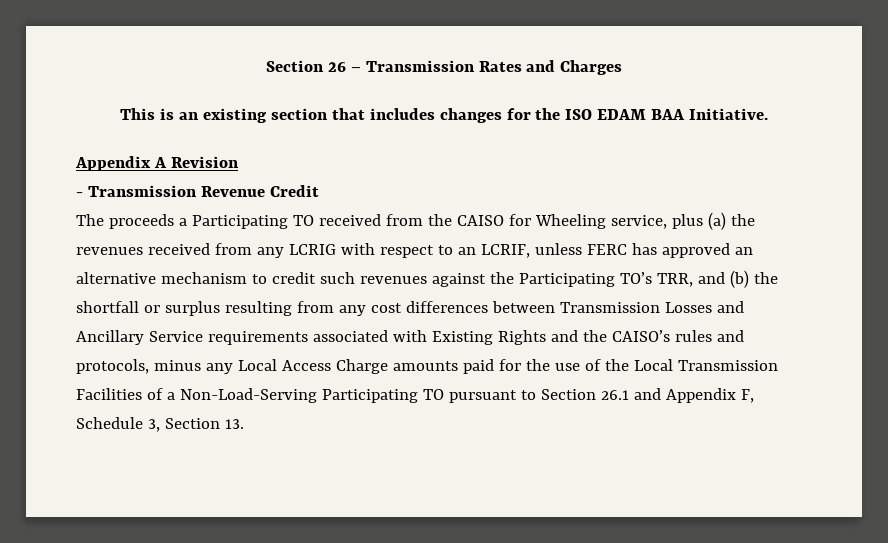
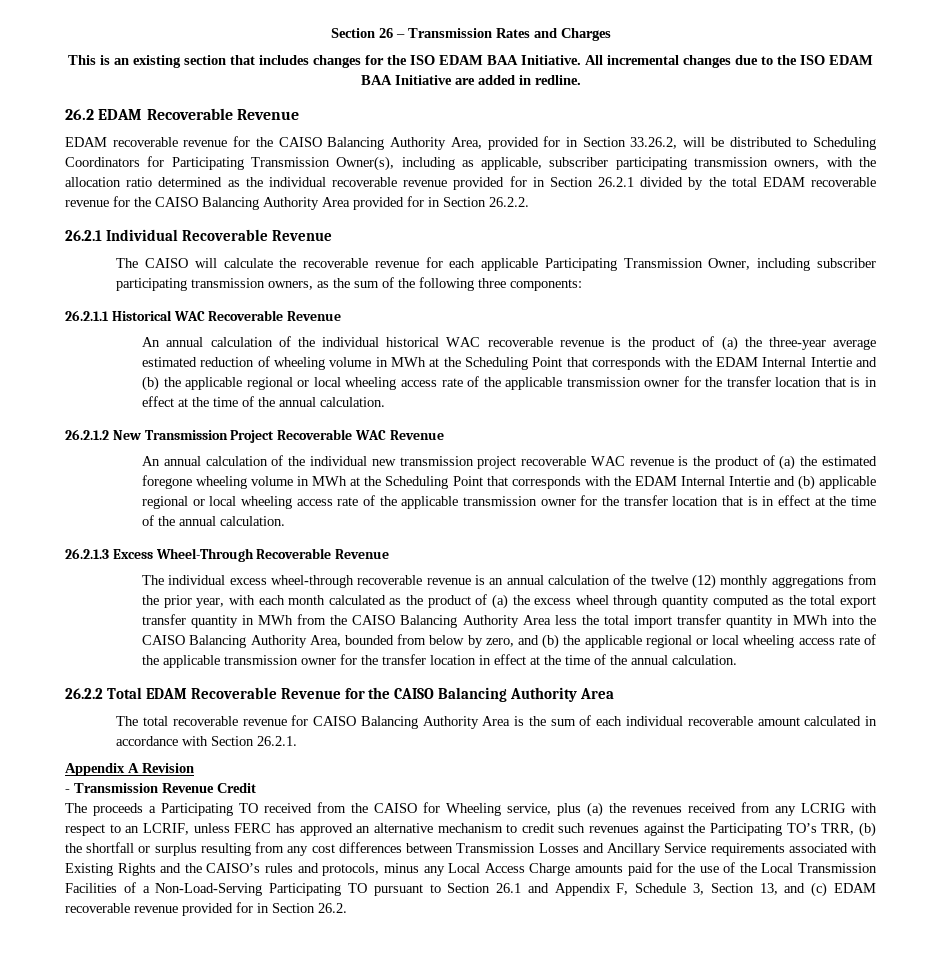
(769, 114) none -> [585,55,873,68] [360,75,581,85] [65,108,299,120] [65,136,876,150] [65,156,876,171] [65,176,876,190] [65,196,529,210] [65,229,332,241] [116,257,876,271] [116,277,583,291] [65,310,342,321] [142,336,876,351] [142,356,877,370] [142,376,877,391] [142,396,386,407] [65,429,444,443] [142,455,877,470] [142,475,877,490] [142,495,877,509] [142,515,286,526] [65,548,390,562] [142,574,877,589] [142,594,877,609] [142,614,877,628] [142,634,877,649] [142,654,738,668] [65,687,615,702] [116,715,878,729] [116,736,298,746] All incremental changes due to the ISO EDAM BAA Initiative are added in redline. // 26.2 EDAM Recoverable Revenue // EDAM recoverable revenue for the CAISO Balancing Authority Area, provided for in Section 33.26.2, will be distributed to Scheduling Coordinators for Participating Transmission Owner(s), including as applicable, subscriber participating transmission owners, with the allocation ratio determined as the individual recoverable revenue provided for in Section 26.2.1 divided by the total EDAM recoverable revenue for the CAISO Balancing Authority Area provided for in Section 26.2.2. // 26.2.1 Individual Recoverable Revenue // The CAISO will calculate the recoverable revenue for each applicable Participating Transmission Owner, including subscriber participating transmission owners, as the sum of the following three components: // 26.2.1.1 Historical WAC Recoverable Revenue // An annual calculation of the individual historical WAC recoverable revenue is the product of (a) the three-year average estimated reduction of wheeling volume in MWh at the Scheduling Point that corresponds with the EDAM Internal Intertie and (b) the applicable regional or local wheeling access rate of the applicable transmission owner for the transfer location that is in effect at the time of the annual calculation. // 26.2.1.2 New Transmission Project Recoverable WAC Revenue // An annual calculation of the individual new transmission project recoverable WAC revenue is the product of (a) the estimated foregone wheeling volume in MWh at the Scheduling Point that corresponds with the EDAM Internal Intertie and (b) applicable regional or local wheeling access rate of the applicable transmission owner for the transfer location that is in effect at the time of the annual calculation. // 26.2.1.3 Excess Wheel-Through Recoverable Revenue // The individual excess wheel-through recoverable revenue is an annual calculation of the twelve (12) monthly aggregations from the prior year, with each month calculated as the product of (a) the excess wheel through quantity computed as the total export transfer quantity in MWh from the CAISO Balancing Authority Area less the total import transfer quantity in MWh into the CAISO Balancing Authority Area, bounded from below by zero, and (b) the applicable regional or local wheeling access rate of the applicable transmission owner for the transfer location in effect at the time of the annual calculation. // 26.2.2 Total EDAM Recoverable Revenue for the CAISO Balancing Authority Area // The total recoverable revenue for CAISO Balancing Authority Area is the sum of each individual recoverable amount calculated in accordance with Section 26.2.1.
[697,272,725,284] and -> (855, 829) none
[224,419,244,429] 13. -> [759,882,876,897] [65,902,347,916] 13, and (c) EDAM recoverable revenue provided for in Section 26.2.

